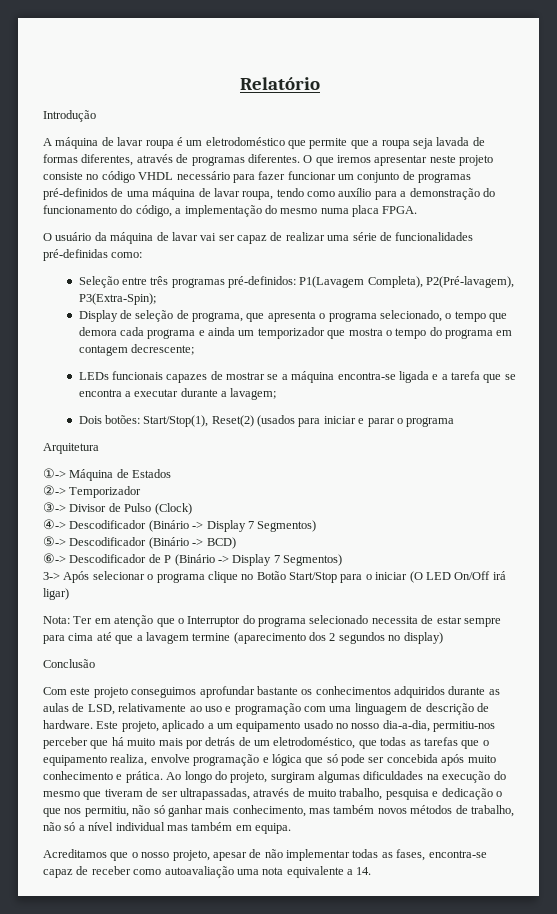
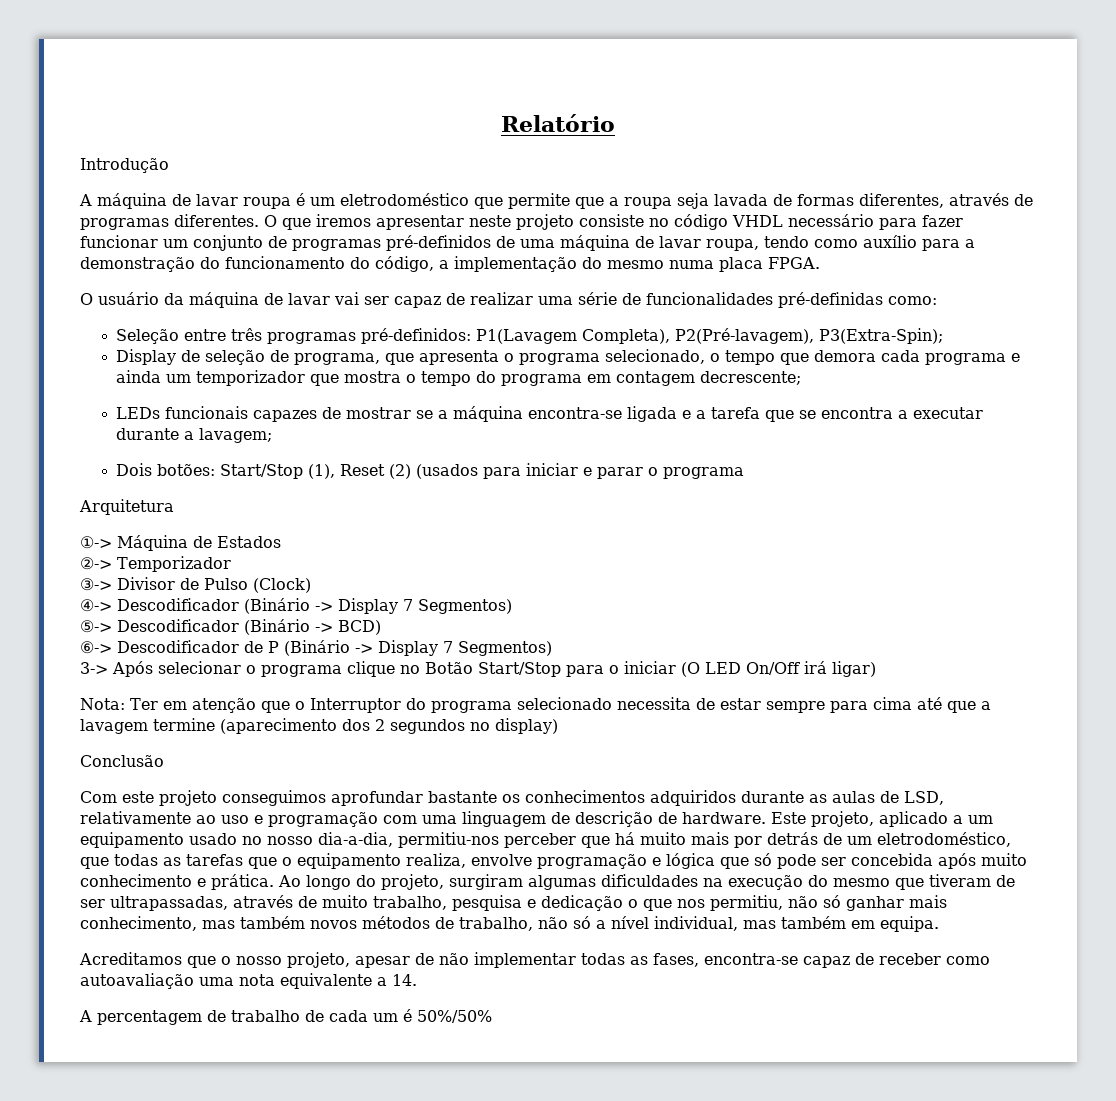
[143,415,254,427] Start/Stop(1), Reset(2) -> [220,464,412,479] Start/Stop (1), Reset (2)
[115,822,165,831] individual -> [654,916,738,931] individual,
(372, 871) none -> [79,1009,492,1025] // A percentagem de trabalho de cada um é 50%/50%

